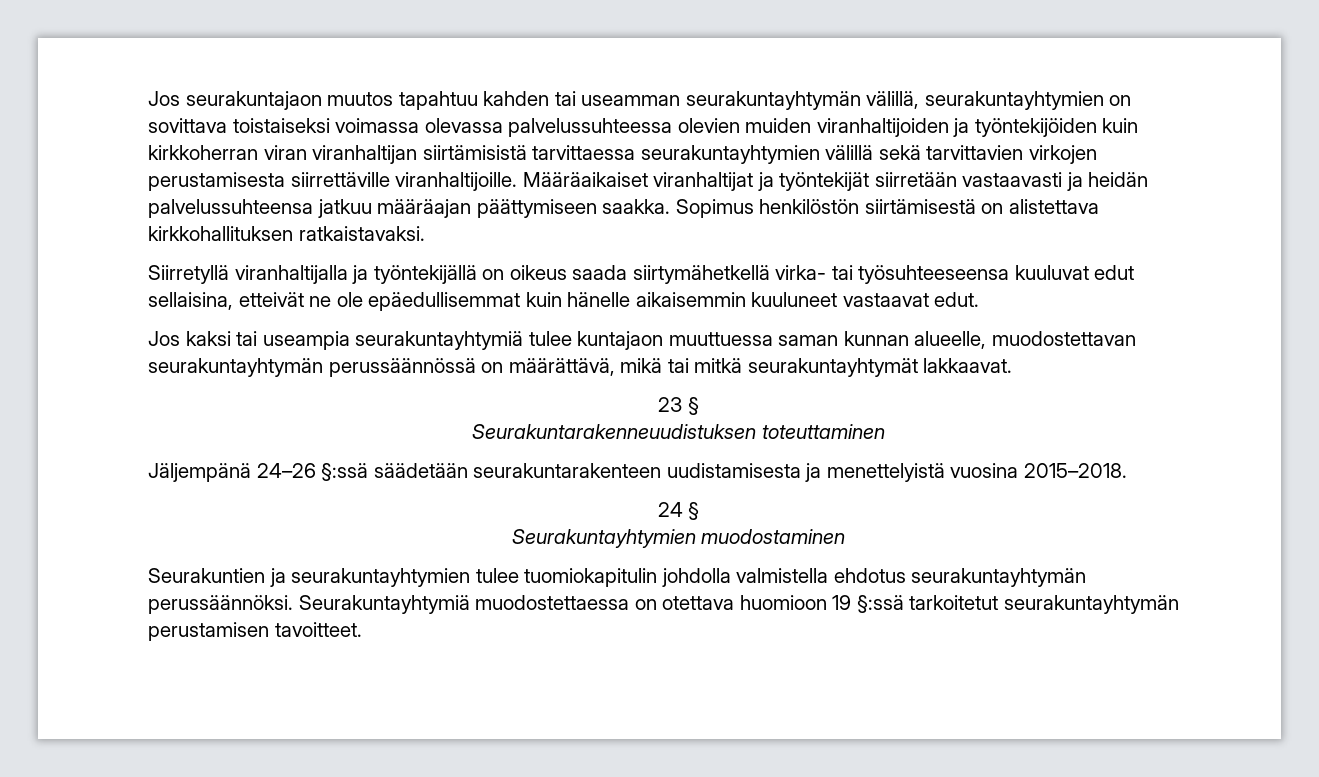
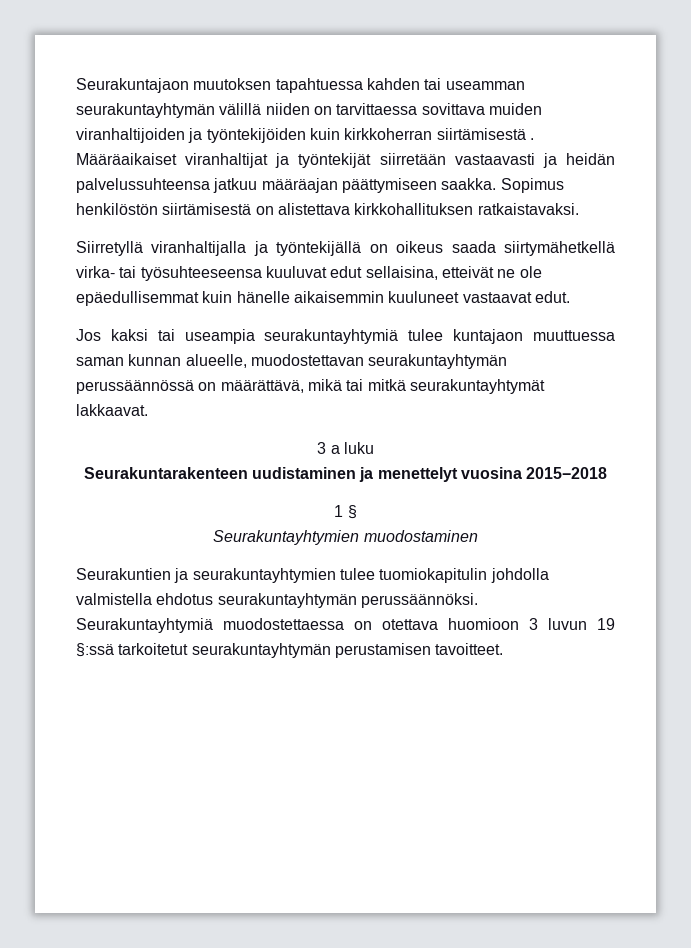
[148,91,1132,110] [148,118,740,137] Jos seurakuntajaon muutos tapahtuu kahden tai useamman seurakuntayhtymän välillä, seurakuntayhtymien on sovittava toistaiseksi voimassa olevassa palvelussuhteessa olevien -> [76,78,525,93] [76,103,485,118] Seurakuntajaon muutoksen tapahtuessa kahden tai useamman seurakuntayhtymän välillä niiden on tarvittaessa sovittava
[263,145,1097,164] [148,172,518,191] viran viranhaltijan siirtämisistä tarvittaessa seurakuntayhtymien välillä sekä tarvittavien virkojen perustamisesta siirrettäville viranhaltijoille. -> [436,128,534,140] siirtämisestä .
[658,397,699,415] [472,424,885,439] [148,463,1127,482] [657,502,683,517] 23 § // Seurakuntarakenneuudistuksen toteuttaminen // Jäljempänä 24–26 §:ssä säädetään seurakuntarakenteen uudistamisesta ja menettelyistä vuosina 2015–2018. // 24 -> [317,442,374,454] [83,467,608,482] [334,505,344,517] 3 a luku // Seurakuntarakenteen uudistaminen ja menettelyt vuosina 2015−2018 // 1
(827, 602) none -> [529,618,587,630] 3 luvun

